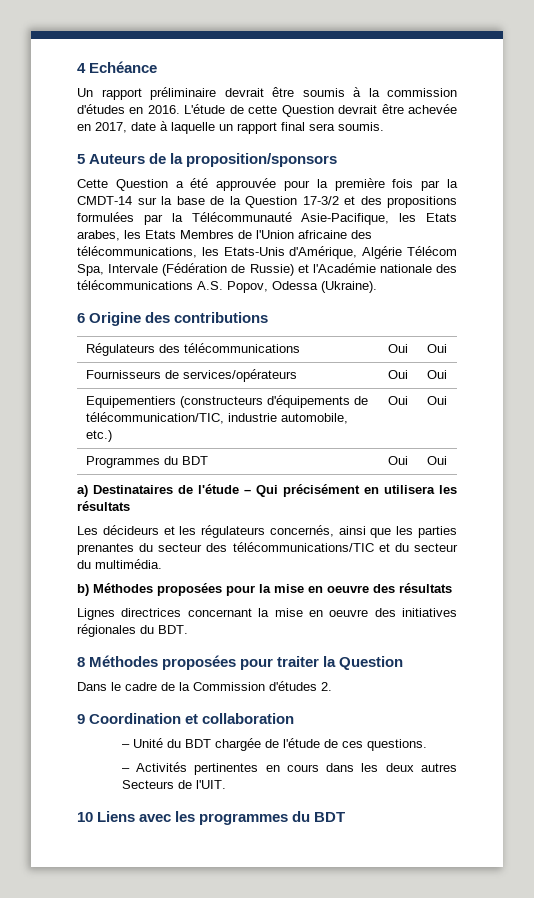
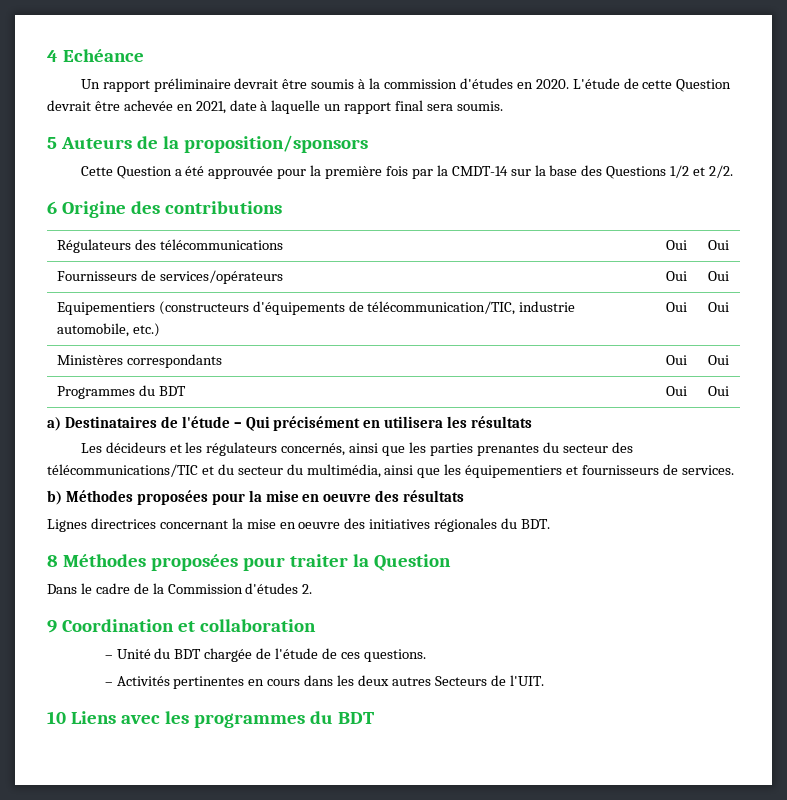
[147,105,180,114] 2016. -> [535,79,569,89] 2020.
[95,122,127,133] 2017, -> [195,101,226,114] 2021,
[210,196,457,208] [77,212,457,225] [77,230,372,241] [77,246,458,259] [77,263,457,276] [77,280,377,293] de la Question 17-3/2 et des propositions formulées par la Télécommunauté Asie-Pacifique, les Etats arabes, les Etats Membres de l'Union africaine des télécommunications, les Etats-Unis d'Amérique, Algérie Télécom Spa, Intervale (Fédération de Russie) et l'Académie nationale des télécommunications A.S. Popov, Odessa (Ukraine). -> [581,165,734,179] des Questions 1/2 et 2/2.
(447, 400) none -> [56,354,222,368] [666,355,687,365] [708,355,729,365] // Ministères correspondants | Oui | Oui
[95,559,162,569] multimédia. -> [306,464,734,478] multimédia, ainsi que les équipementiers et fournisseurs de services.

